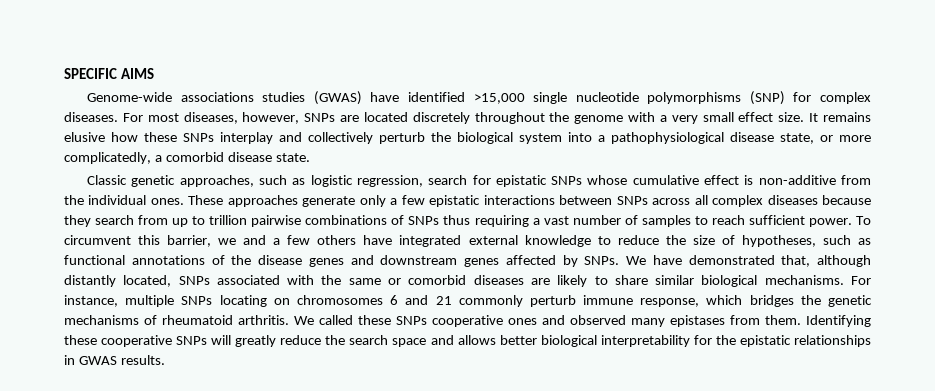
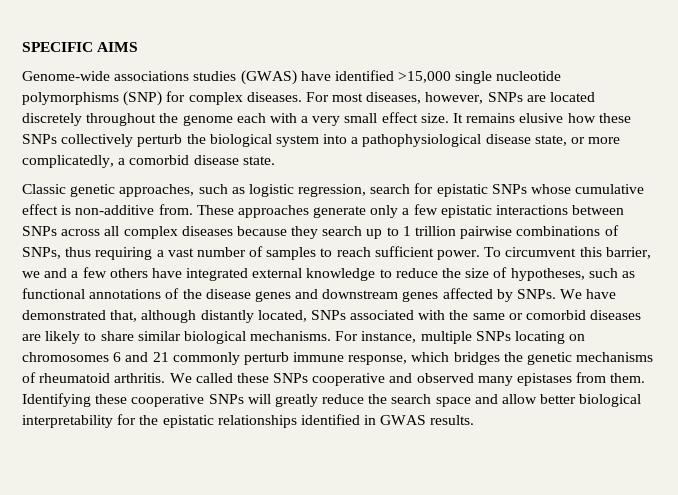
(624, 119) none -> [236,113,266,123] each
[220,132,302,144] interplay and -> (57, 139) none
[841,175,872,185] [64,195,184,205] from the individual ones. -> [158,204,193,215] from.
[138,215,169,225] from -> (363, 231) none
(206, 220) none -> [402,226,411,236] 1
[408,216,440,225] SNPs -> [22,247,61,259] SNPs,
[508,318,537,325] ones -> (386, 379) none
[457,335,496,345] allows -> [502,394,538,404] allow
(871, 341) none -> [300,414,360,425] identified

